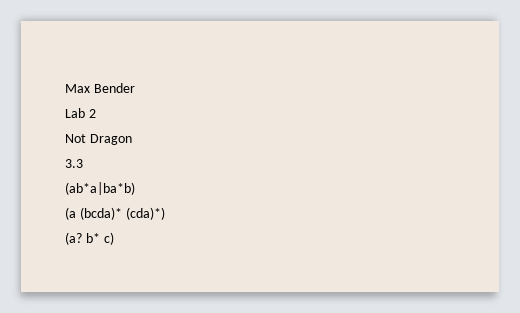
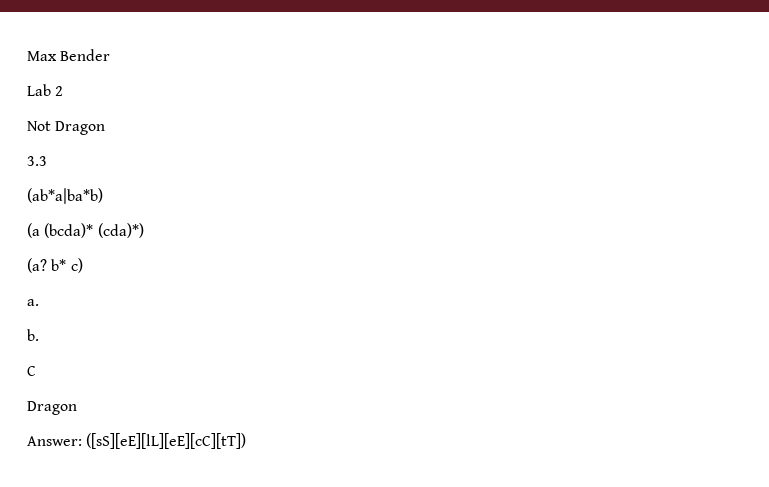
(114, 238) none -> [27,299,39,306] [27,329,39,341] [27,366,36,376] [27,401,77,415] [27,433,247,449] // a. // b. // C // Dragon // Answer: ([sS][eE][lL][eE][cC][tT])

